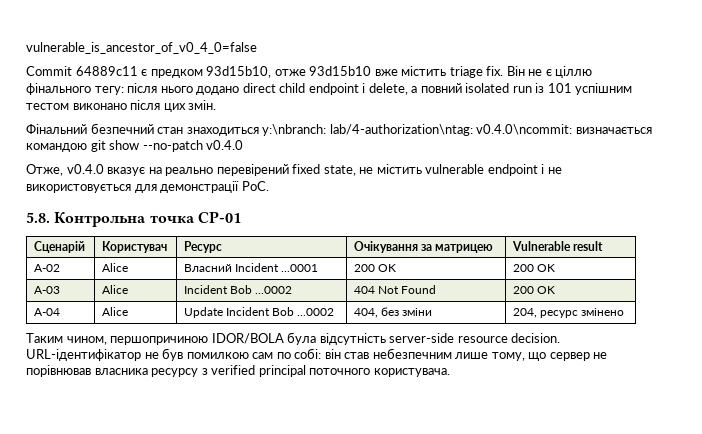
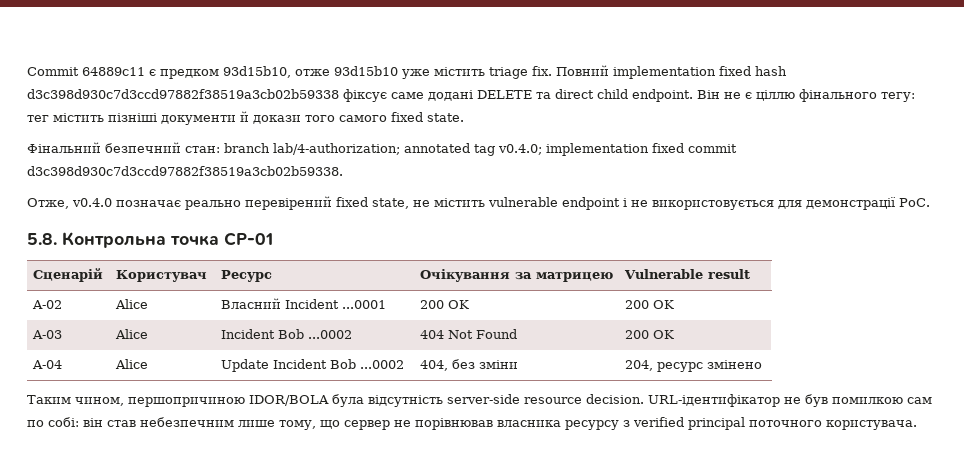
[26,42,257,54] vulnerable_is_ancestor_of_v0_4_0=false // -> (27, 71) none
[374,69,398,76] вже -> [402,69,430,79] уже
(504, 71) none -> [556,65,787,79] [27,89,693,102] Повний implementation fixed hash d3c398d930c7d3ccd97882f38519a3cb02b59338 фіксує саме додані DELETE та direct child endpoint.
[127,83,633,95] [26,100,217,112] [26,123,652,136] [26,140,244,152] після нього додано direct child endpoint і delete, а повний isolated run із 101 успішним тестом виконано після цих змін. // Фінальний безпечний стан знаходиться у:\nbranch: lab/4-authorization\ntag: v0.4.0\ncommit: визначається командою git show --no-patch v0.4.0 -> [27,111,464,125] [27,142,737,156] [27,166,343,176] тег містить пізніші документи й докази того самого fixed state. // Фінальний безпечний стан: branch lab/4-authorization; annotated tag v0.4.0; implementation fixed commit d3c398d930c7d3ccd97882f38519a3cb02b59338.
[107,167,162,176] вказує на -> [116,200,181,207] позначає

